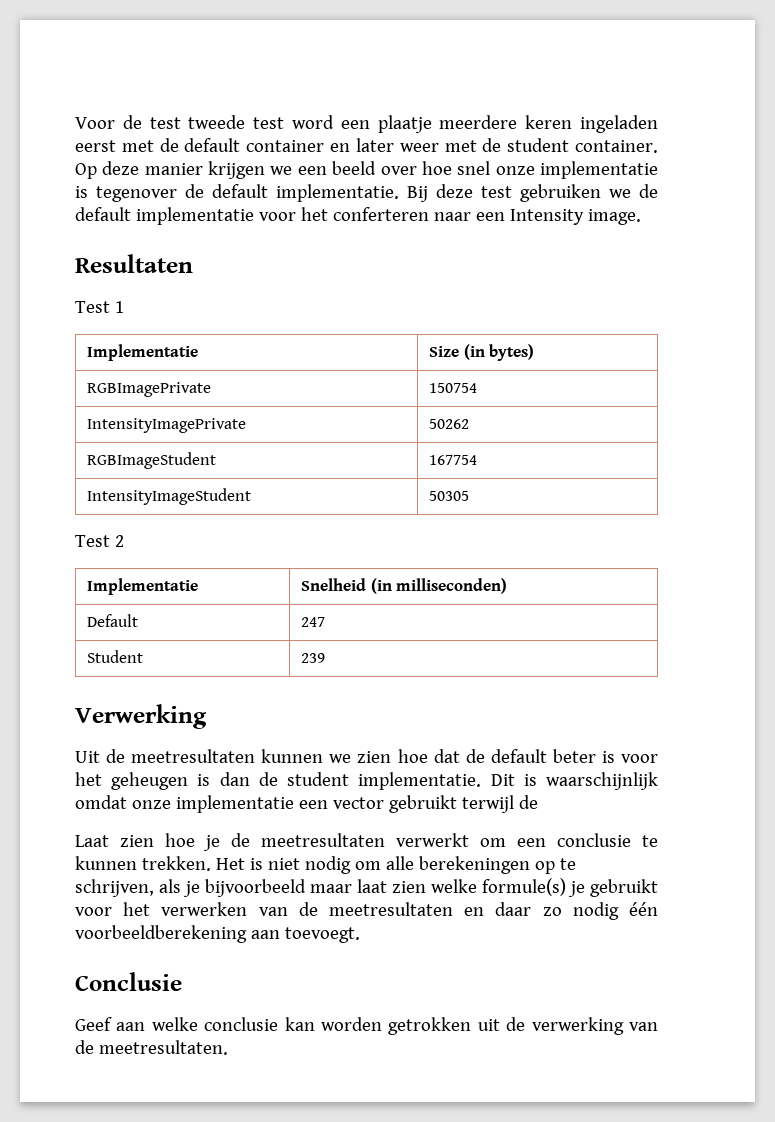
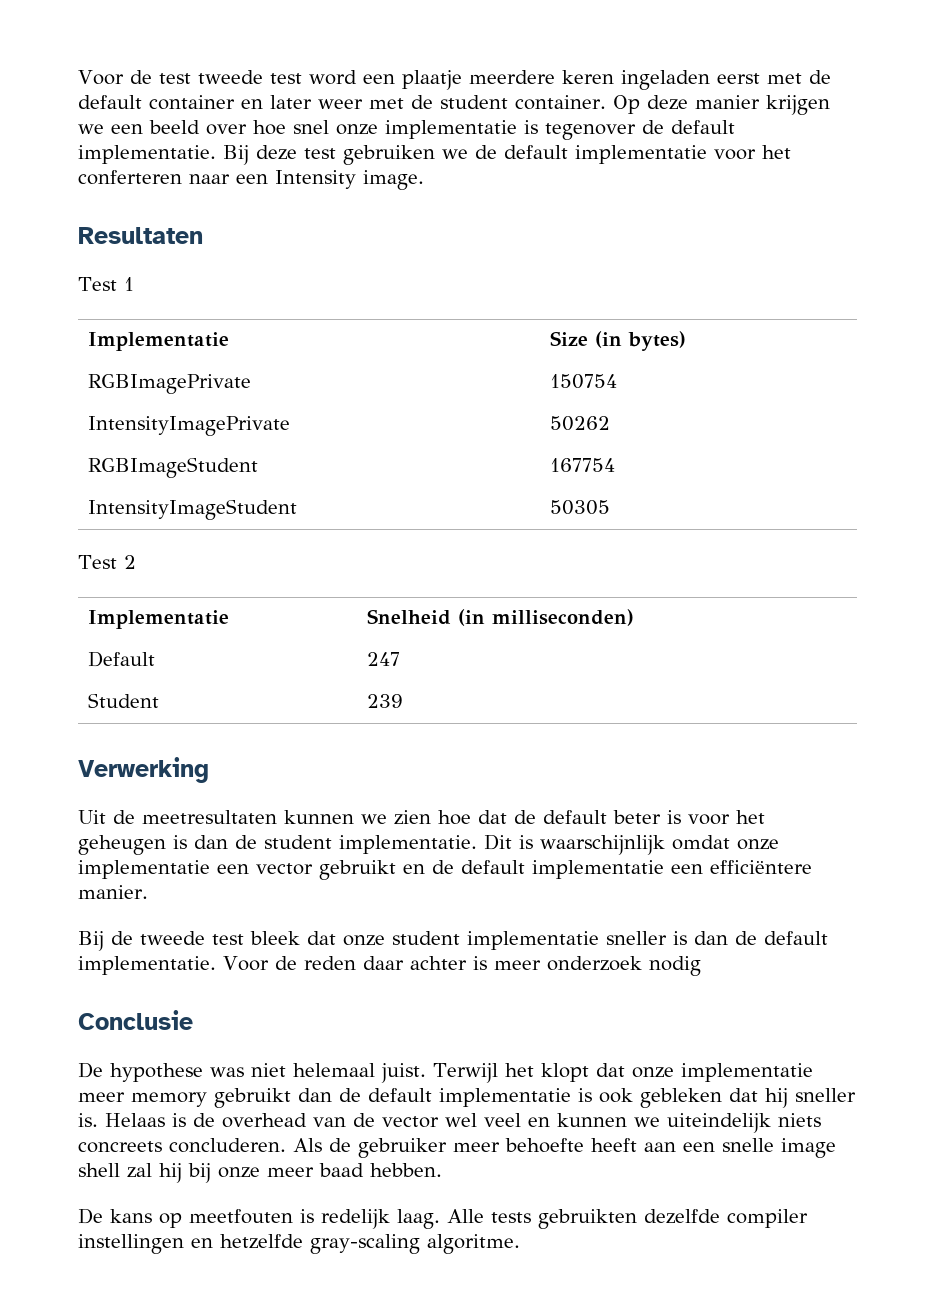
[461,795,538,813] [75,833,658,851] [75,856,576,874] [75,878,658,897] [75,902,658,920] [75,925,360,943] [75,972,182,991] [75,1017,658,1035] [75,1040,228,1055] terwijl de // Laat zien hoe je de meetresultaten verwerkt om een conclusie te kunnen trekken. Het is niet nodig om alle berekeningen op te schrijven, als je bijvoorbeeld maar laat zien welke formule(s) je gebruikt voor het verwerken van de meetresultaten en daar zo nodig één voorbeeldberekening aan toevoegt. // Conclusie // Geef aan welke conclusie kan worden getrokken uit de verwerking van de meetresultaten. -> [403,860,812,879] [78,885,148,899] [78,931,828,951] [78,956,701,976] [78,1010,193,1030] [78,1062,813,1083] [78,1088,856,1108] [78,1113,821,1133] [78,1138,836,1158] [78,1163,442,1183] [78,1208,808,1229] [78,1234,520,1254] en de default implementatie een efficiëntere manier. // Bij de tweede test bleek dat onze student implementatie sneller is dan de default implementatie. Voor de reden daar achter is meer onderzoek nodig // Conclusie // De hypothese was niet helemaal juist. Terwijl het klopt dat onze implementatie meer memory gebruikt dan de default implementatie is ook gebleken dat hij sneller is. Helaas is de overhead van de vector wel veel en kunnen we uiteindelijk niets concreets concluderen. Als de gebruiker meer behoefte heeft aan een snelle image shell zal hij bij onze meer baad hebben. // De kans op meetfouten is redelijk laag. Alle tests gebruikten dezelfde compiler instellingen en hetzelfde gray-scaling algoritme.

